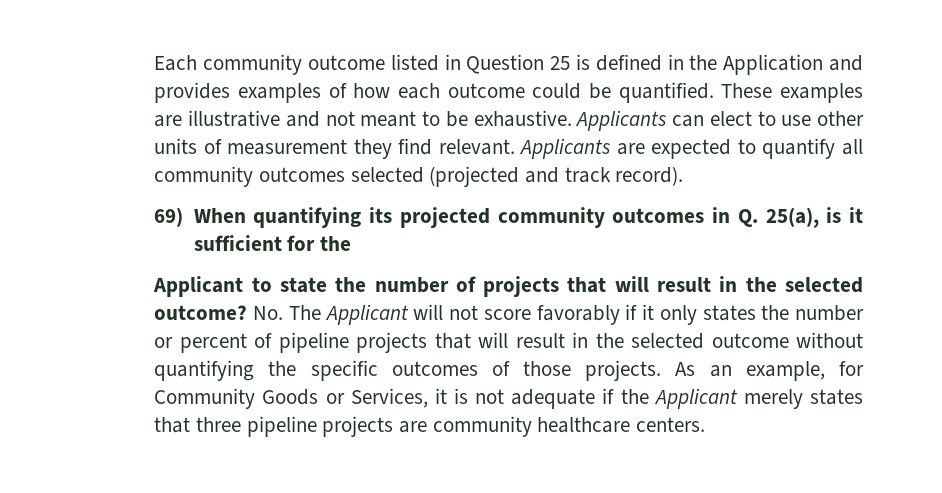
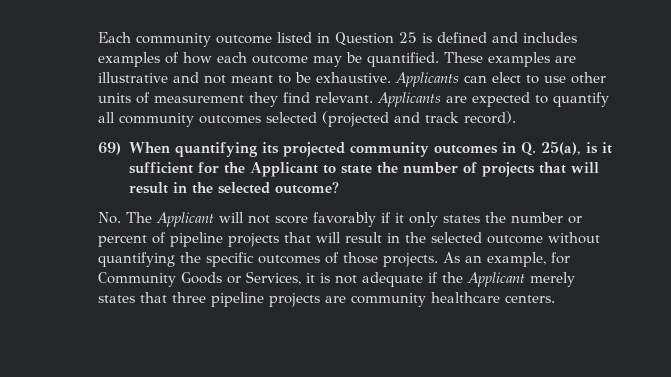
[667,54,864,75] [154,82,231,103] in the Application and provides -> [492,32,578,43] and includes
[532,83,582,99] could -> [313,56,343,67] may
(352, 243) // -> (245, 168) none
(248, 312) none -> (339, 188) //

